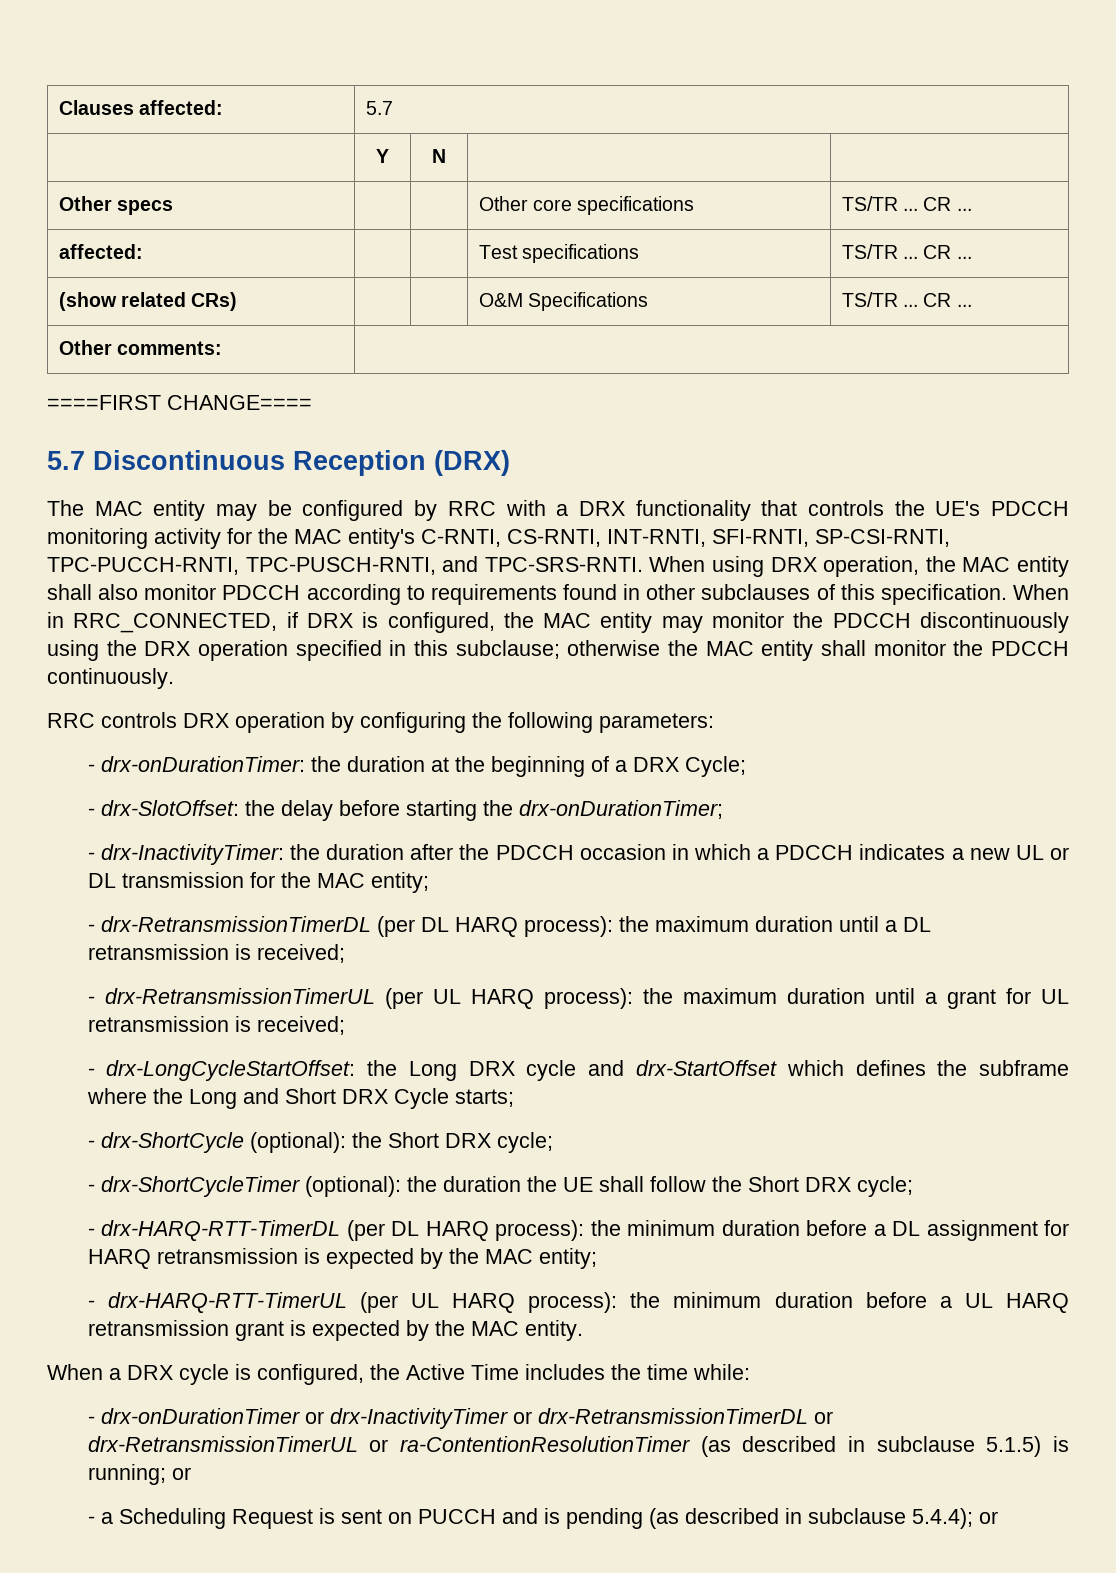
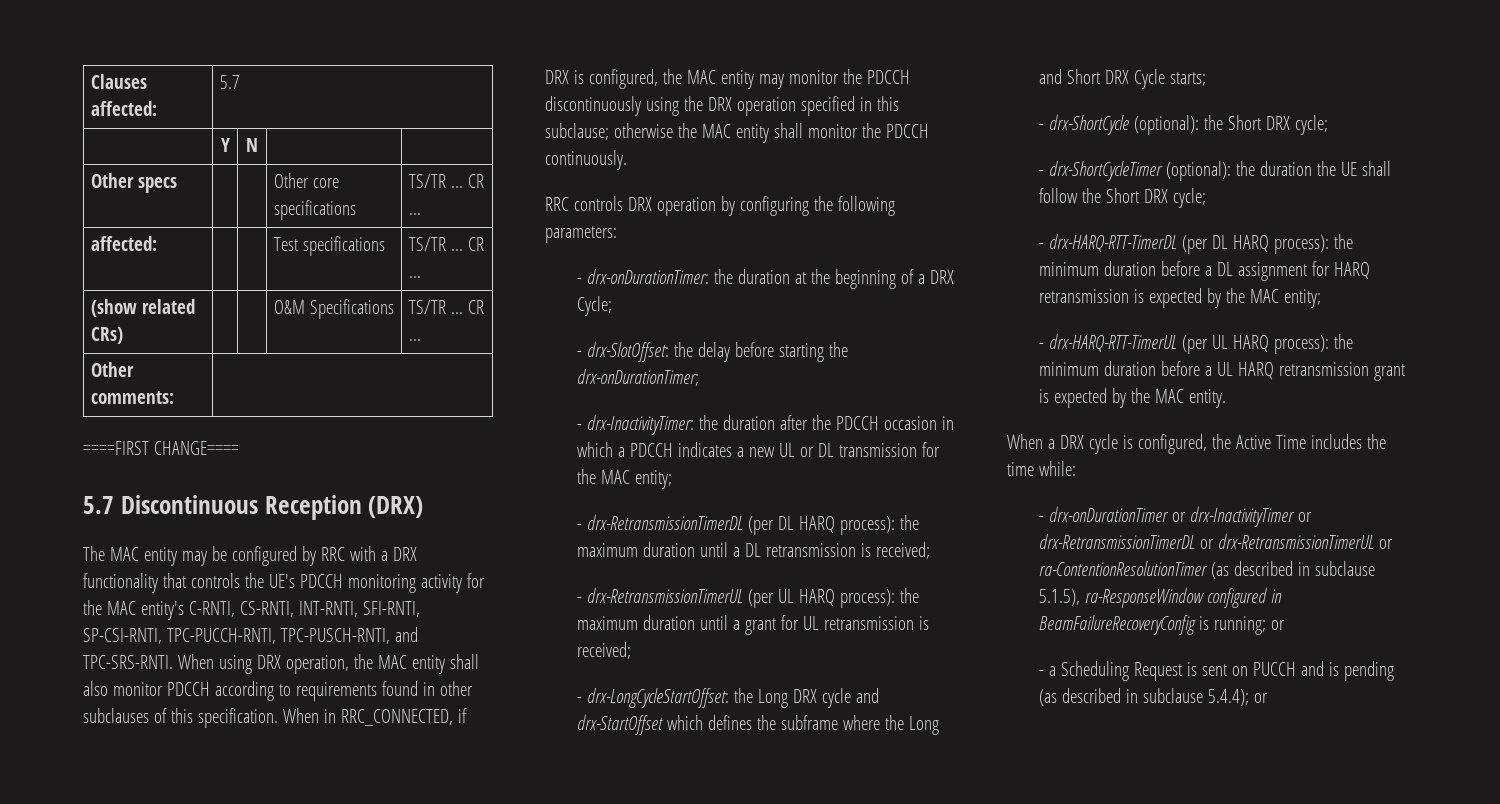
[986,1436,1042,1457] 5.1.5) -> [1039,588,1283,608] [1039,615,1197,635] 5.1.5), ra-ResponseWindow configured in BeamFailureRecoveryConfig

